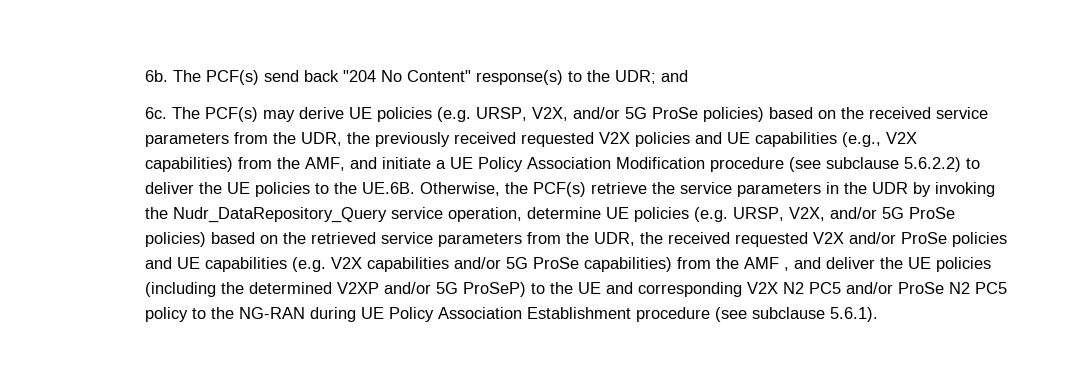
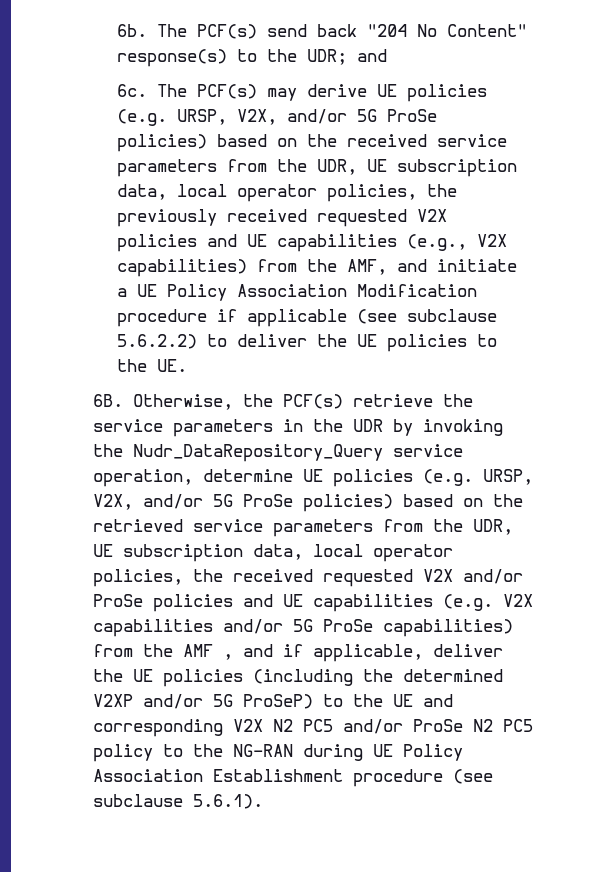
(342, 139) none -> [367,159,518,177] [117,184,418,202] UE subscription data, local operator policies,
(784, 164) none -> [217,309,348,327] if applicable
[361,182,415,194] UE.6B. -> [157,359,188,372] [93,394,124,407] UE. // 6B.
(635, 239) none -> [93,544,454,562] [93,569,184,587] UE subscription data, local operator policies,
(821, 263) none -> [283,644,424,662] if applicable,

